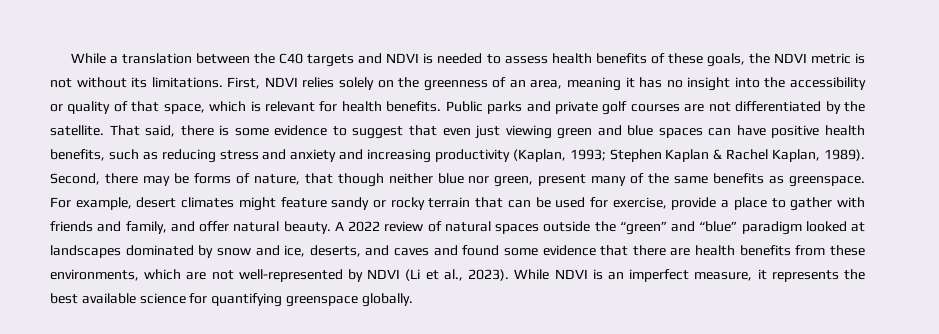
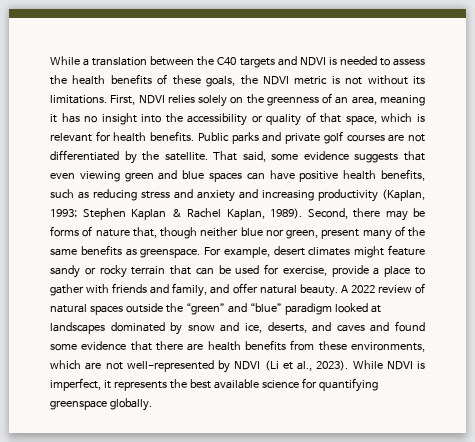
(548, 60) none -> [50,75,67,85] the
[180,125,404,139] there is some evidence to suggest -> [271,151,399,163] some evidence suggests
[475,125,501,139] just -> (75, 176) none
[253,173,333,185] nature, that -> [95,227,157,238] nature that,
[607,269,753,282] an imperfect measure, -> [50,378,101,391] imperfect,

